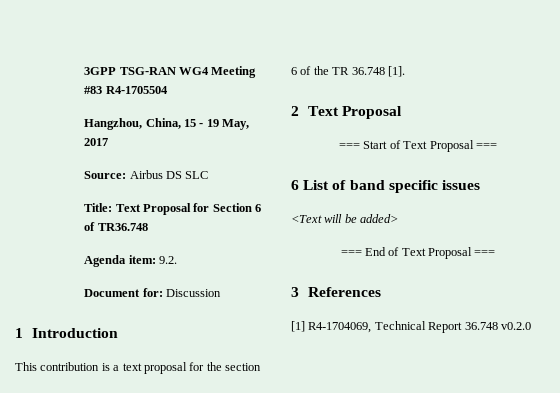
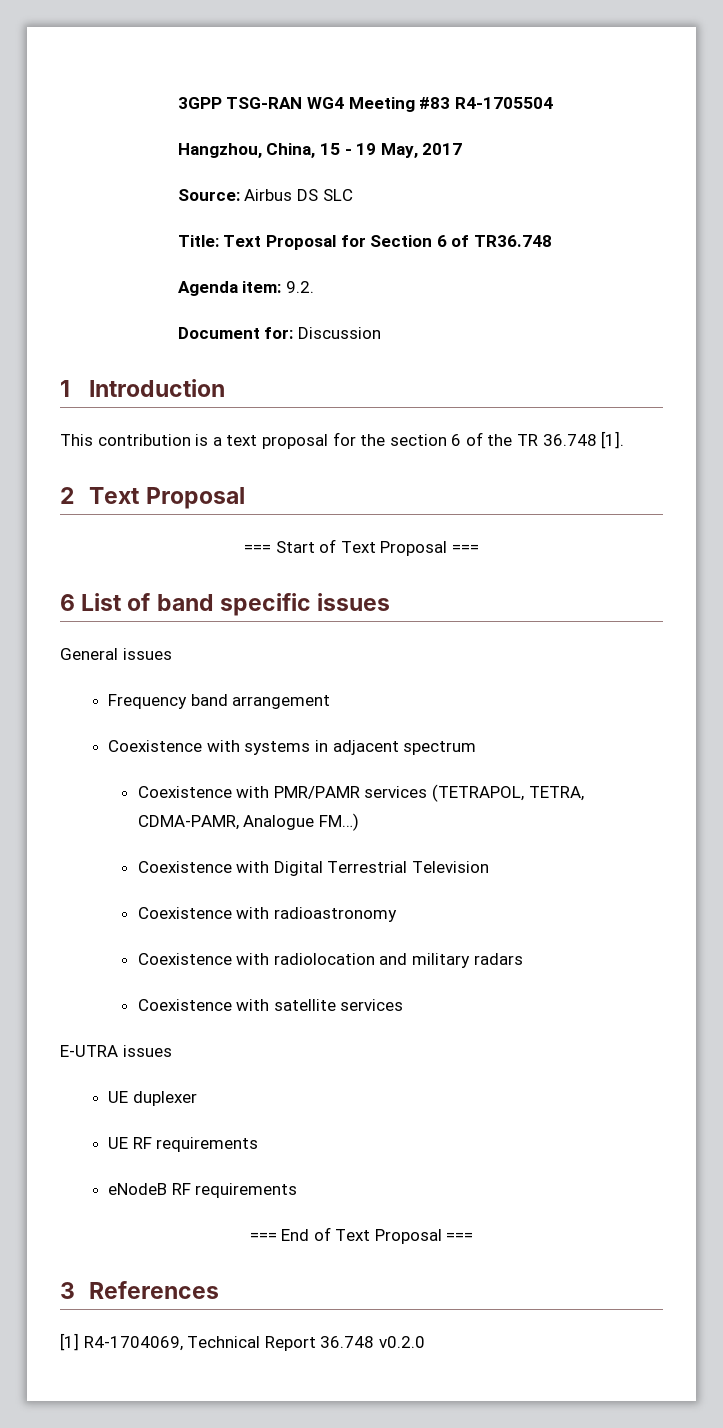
[291,214,399,223] <Text will be added> -> [60,648,172,660] [108,694,331,709] [108,740,477,755] [137,784,584,802] [137,813,359,831] [137,861,489,876] [137,907,397,922] [137,953,523,968] [137,999,404,1011] [60,1045,172,1057] [108,1091,197,1106] [108,1137,259,1152] [108,1183,298,1198] General issues // Frequency band arrangement // Coexistence with systems in adjacent spectrum // Coexistence with PMR/PAMR services (TETRAPOL, TETRA, CDMA-PAMR, Analogue FM…) // Coexistence with Digital Terrestrial Television // Coexistence with radioastronomy // Coexistence with radiolocation and military radars // Coexistence with satellite services // E-UTRA issues // UE duplexer // UE RF requirements // eNodeB RF requirements

